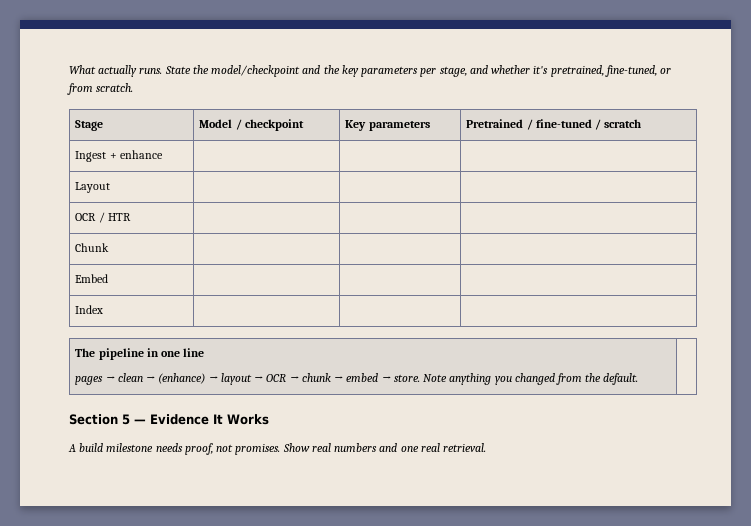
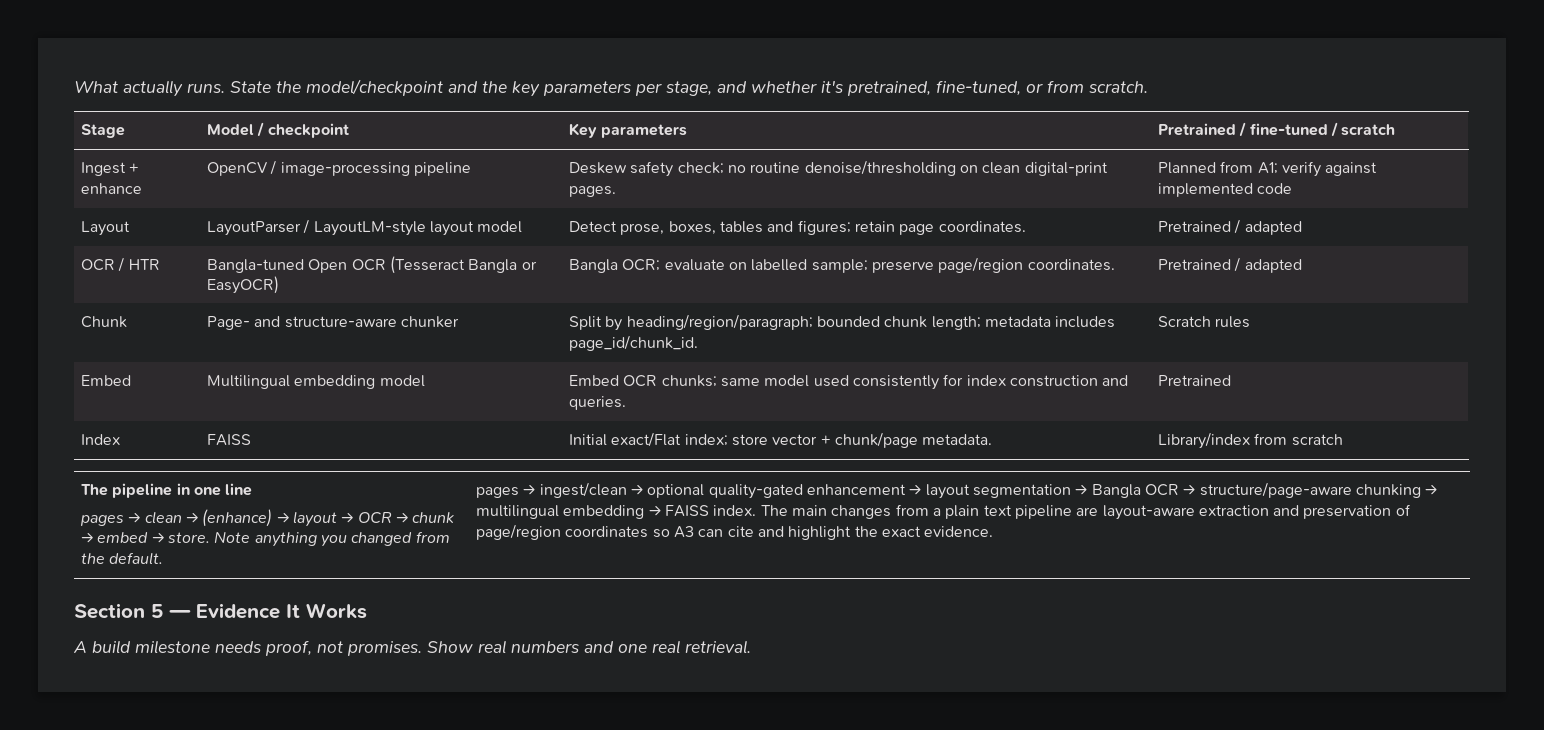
[75,182,111,193] [75,212,131,223] [75,243,110,252] [75,274,109,283] [75,305,104,314] | | // Layout | | | // OCR / HTR | | | // Chunk | | | // Embed | | | // Index | | | -> [207,160,471,176] [569,160,1108,177] [569,186,617,197] [1158,161,1378,177] [1158,183,1293,197] [81,221,131,236] [207,219,523,236] [569,220,1026,235] [1158,219,1302,235] [81,257,160,272] [207,256,537,274] [207,276,280,294] [569,257,1115,273] [1158,257,1302,273] [81,316,128,328] [207,316,459,330] [569,314,1116,331] [569,335,699,351] [1158,316,1251,328] [81,375,132,386] [207,375,425,389] [569,374,1129,390] [569,396,627,410] [1158,375,1232,386] [81,434,121,445] [207,434,252,446] [569,432,993,448] [1158,432,1343,449] OpenCV / image-processing pipeline | Deskew safety check; no routine denoise/thresholding on clean digital-print pages. | Planned from A1; verify against implemented code // Layout | LayoutParser / LayoutLM-style layout model | Detect prose, boxes, tables and figures; retain page coordinates. | Pretrained / adapted // OCR / HTR | Bangla-tuned Open OCR (Tesseract Bangla or EasyOCR) | Bangla OCR; evaluate on labelled sample; preserve page/region coordinates. | Pretrained / adapted // Chunk | Page- and structure-aware chunker | Split by heading/region/paragraph; bounded chunk length; metadata includes page_id/chunk_id. | Scratch rules // Embed | Multilingual embedding model | Embed OCR chunks; same model used consistently for index construction and queries. | Pretrained // Index | FAISS | Initial exact/Flat index; store vector + chunk/page metadata. | Library/index from scratch
(639, 379) none -> [476,482,1438,499] [476,504,1411,520] [476,524,994,540] pages → ingest/clean → optional quality-gated enhancement → layout segmentation → Bangla OCR → structure/page-aware chunking → multilingual embedding → FAISS index. The main changes from a plain text pipeline are layout-aware extraction and preservation of page/region coordinates so A3 can cite and highlight the exact evidence.

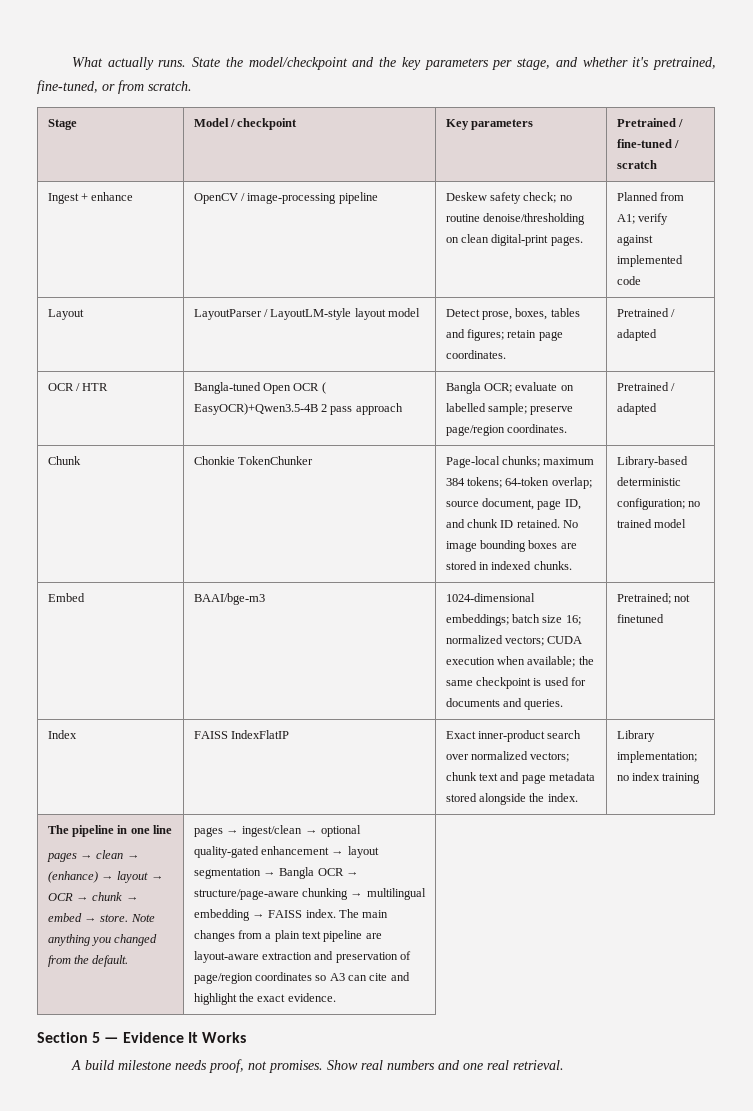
[389,256,537,274] [207,276,280,294] (Tesseract Bangla or EasyOCR) -> [321,382,326,394] [193,403,403,415] ( EasyOCR)+Qwen3.5-4B 2 pass approach
[207,316,459,330] [569,314,1116,331] [569,335,699,351] [1158,316,1251,328] [81,375,132,386] [207,375,425,389] [569,374,1098,390] Page- and structure-aware chunker | Split by heading/region/paragraph; bounded chunk length; metadata includes page_id/chunk_id. | Scratch rules // Embed | Multilingual embedding model | Embed OCR chunks; same model used consistently for index construction -> [193,456,313,465] [445,456,595,468] [445,477,592,489] [445,498,581,510] [445,519,579,528] [445,540,577,552] [445,561,572,570] [616,456,688,468] [616,477,681,486] [616,498,700,510] [616,519,686,528] [47,593,85,602] [193,593,265,605] [445,593,535,602] [445,614,581,626] [445,635,583,646] [445,656,594,667] [445,677,587,689] [445,698,500,707] Chonkie TokenChunker | Page-local chunks; maximum 384 tokens; 64-token overlap; source document, page ID, and chunk ID retained. No image bounding boxes are stored in indexed chunks. | Library-based deterministic configuration; no trained model // Embed | BAAI/bge-m3 | 1024-dimensional embeddings; batch size 16; normalized vectors; CUDA execution when available; the same checkpoint is used for documents
[1158,375,1232,386] Pretrained -> [616,593,690,604] [616,614,664,623] Pretrained; not finetuned
[569,432,993,448] [1158,432,1343,449] | Initial exact/Flat index; store vector + chunk/page metadata. | Library/index from scratch -> [230,730,289,739] [445,730,582,742] [445,751,570,762] [445,772,596,784] [445,793,578,805] [616,730,655,742] [616,751,697,763] [616,772,701,784] IndexFlatIP | Exact inner-product search over normalized vectors; chunk text and page metadata stored alongside the index. | Library implementation; no index training

